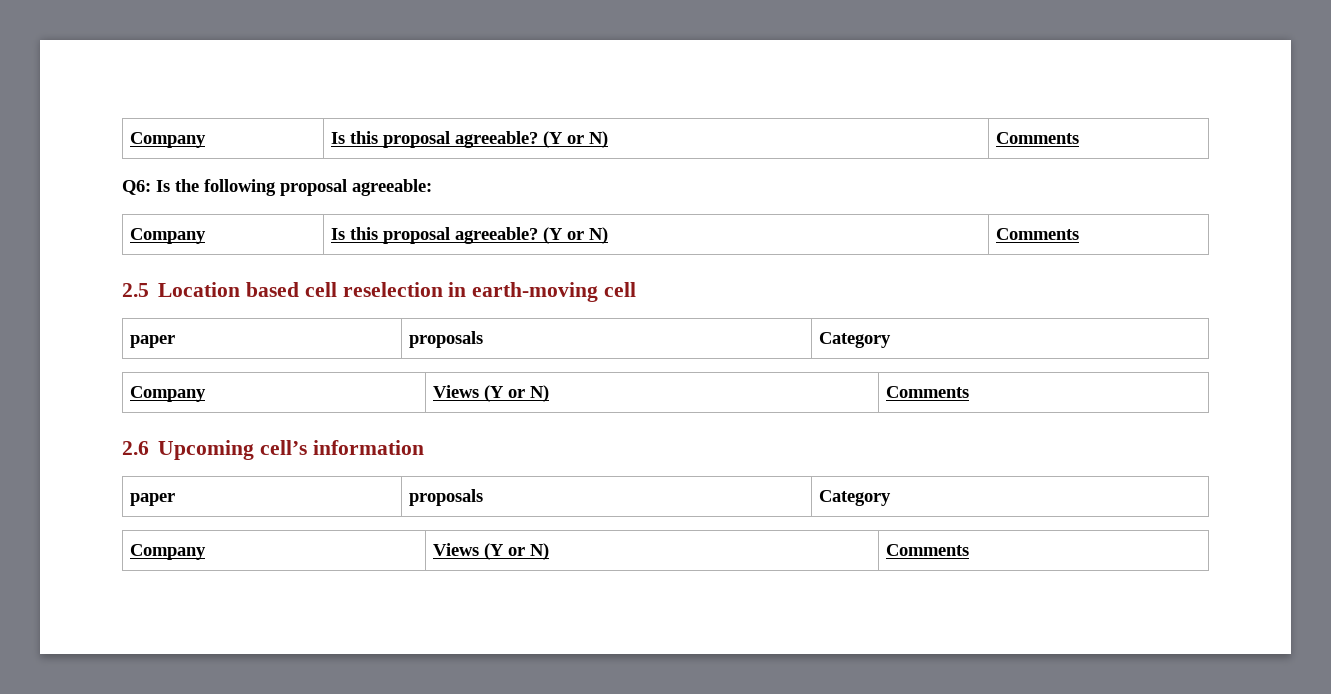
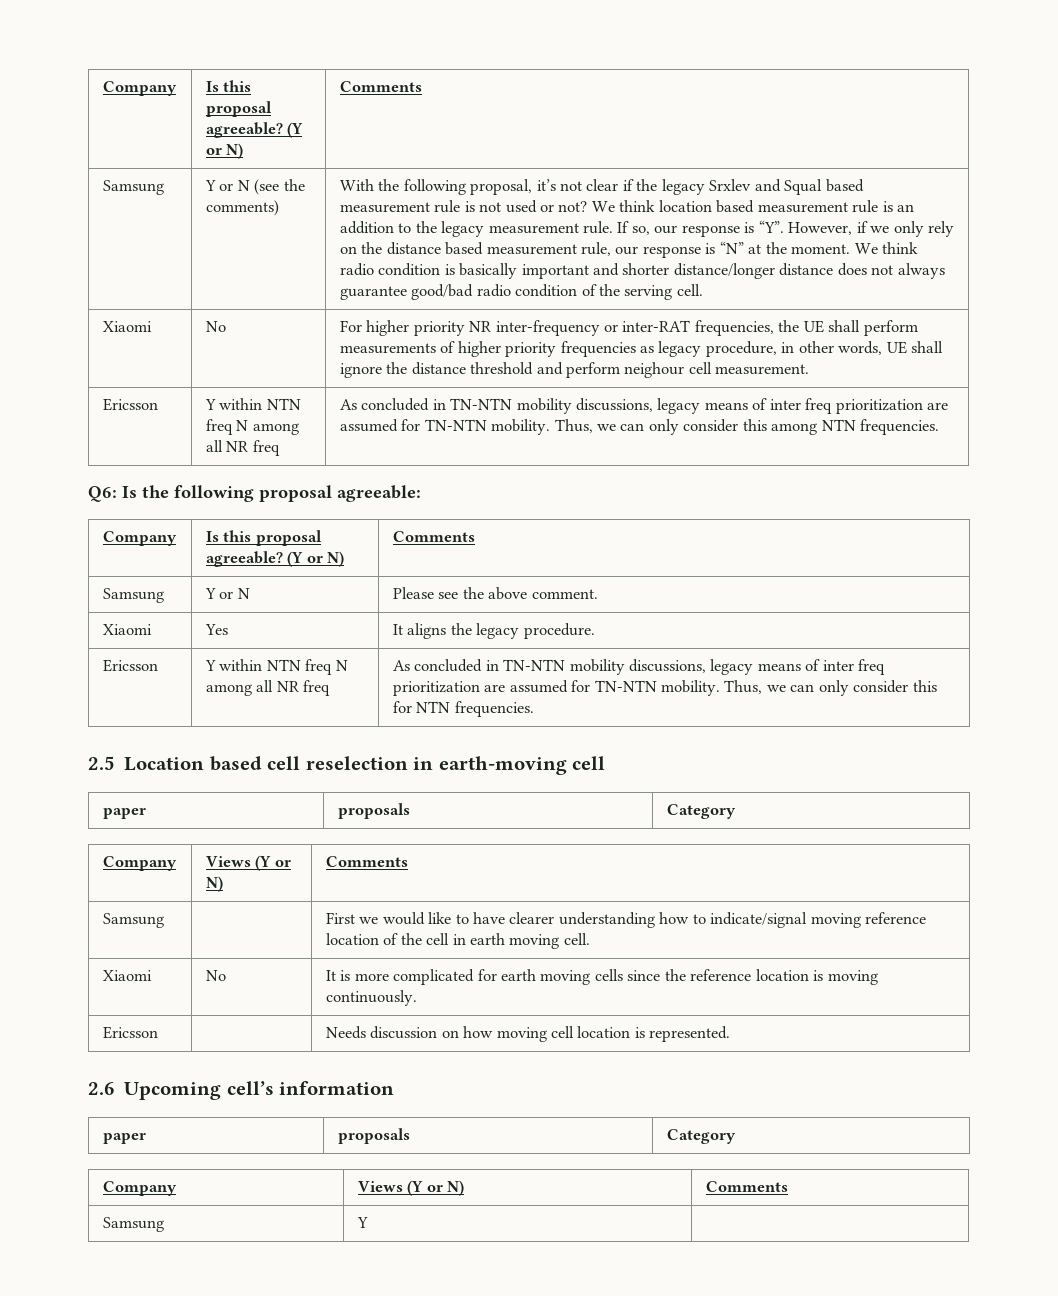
[129,132,206,148] [330,131,608,148] [995,132,1079,144] Company | Is this proposal agreeable? (Y or N) | Comments -> [102,81,177,96] [205,80,252,92] [205,101,272,117] [205,122,304,138] [205,143,244,159] [339,81,422,92] [102,180,164,195] [204,179,305,195] [205,200,279,216] [339,179,864,195] [339,200,915,213] [339,220,955,237] [339,241,919,258] [339,263,945,279] [339,284,703,300] [102,321,152,332] [205,321,226,332] [339,320,918,336] [339,341,944,357] [339,362,810,378] [102,398,158,411] [204,398,301,410] [205,419,299,435] [205,440,280,456] [339,398,949,414] [339,419,940,435] Company | Is this proposal agreeable? (Y or N) | Comments // Samsung | Y or N (see the comments) | With the following proposal, it’s not clear if the legacy Srxlev and Squal based measurement rule is not used or not? We think location based measurement rule is an addition to the legacy measurement rule. If so, our response is “Y”. However, if we only rely on the distance based measurement rule, our response is “N” at the moment. We think radio condition is basically important and shorter distance/longer distance does not always guarantee good/bad radio condition of the serving cell. // Xiaomi | No | For higher priority NR inter-frequency or inter-RAT frequencies, the UE shall perform measurements of higher priority frequencies as legacy procedure, in other words, UE shall ignore the distance threshold and perform neighour cell measurement. // Ericsson | Y within NTN freq N among all NR freq | As concluded in TN-NTN mobility discussions, legacy means of inter freq prioritization are assumed for TN-NTN mobility. Thus, we can only consider this among NTN frequencies.
(1079, 234) none -> [102,588,164,603] [204,588,250,599] [392,587,598,600] [102,624,152,635] [204,624,228,635] [392,623,595,639] [102,659,158,672] [204,659,348,675] [205,680,331,696] [392,659,886,675] [392,680,937,696] [392,701,534,717] // Samsung | Y or N | Please see the above comment. // Xiaomi | Yes | It aligns the legacy procedure. // Ericsson | Y within NTN freq N among all NR freq | As concluded in TN-NTN mobility discussions, legacy means of inter freq prioritization are assumed for TN-NTN mobility. Thus, we can only consider this for NTN frequencies.
(969, 392) none -> [102,913,164,928] [325,912,927,928] [325,933,590,949] [102,970,152,981] [205,970,226,981] [325,969,878,985] [325,990,417,1006] [102,1026,158,1039] [325,1026,731,1042] // Samsung | | First we would like to have clearer understanding how to indicate/signal moving reference location of the cell in earth moving cell. // Xiaomi | No | It is more complicated for earth moving cells since the reference location is moving continuously. // Ericsson | | Needs discussion on how moving cell location is represented.
(969, 550) none -> [102,1217,164,1232] [356,1217,368,1228] // Samsung | Y |

